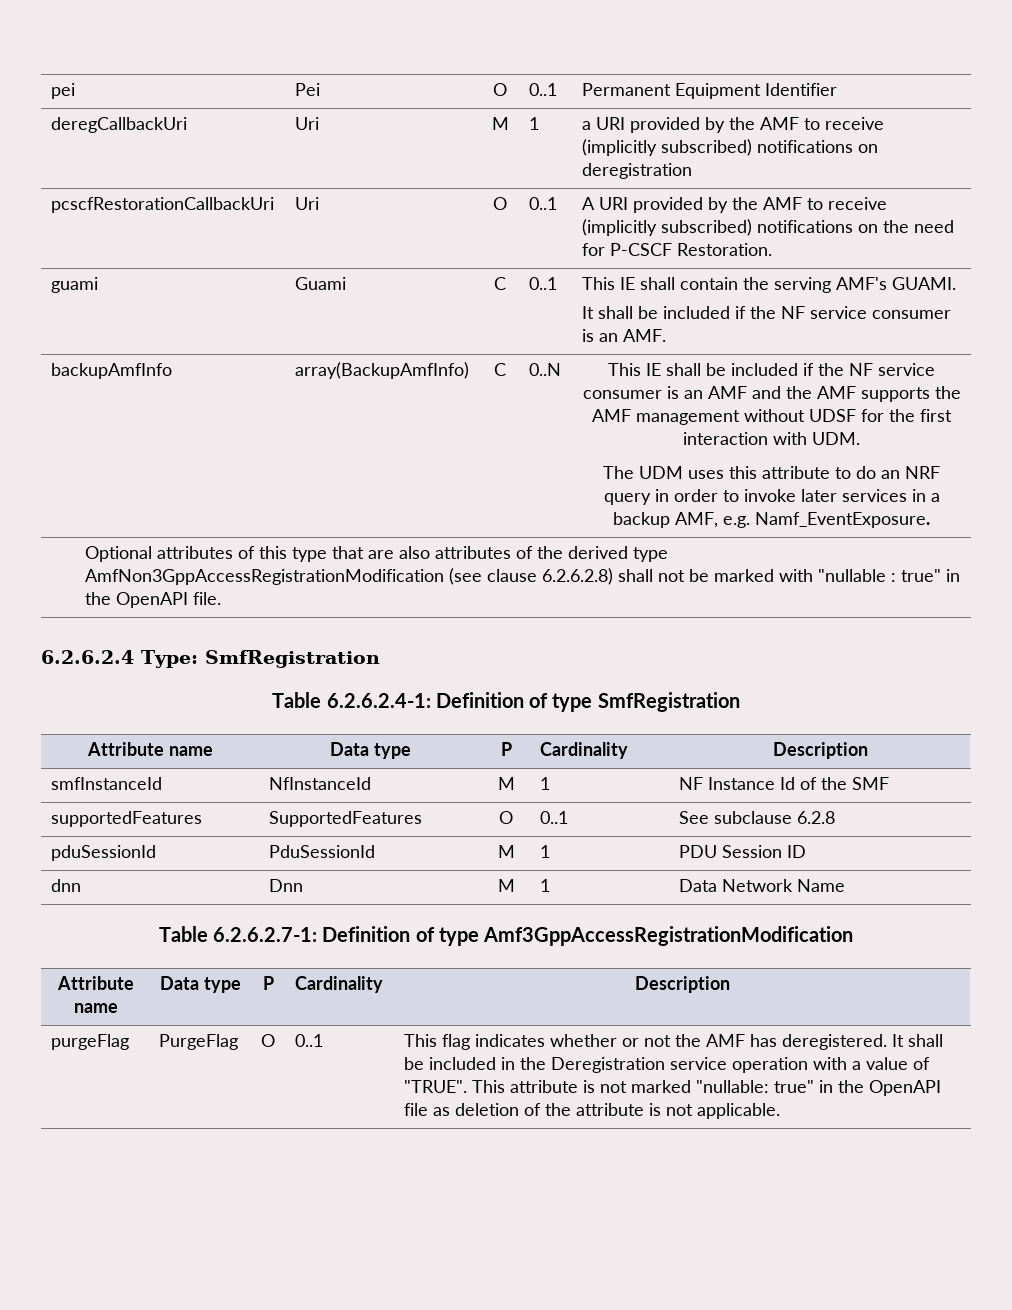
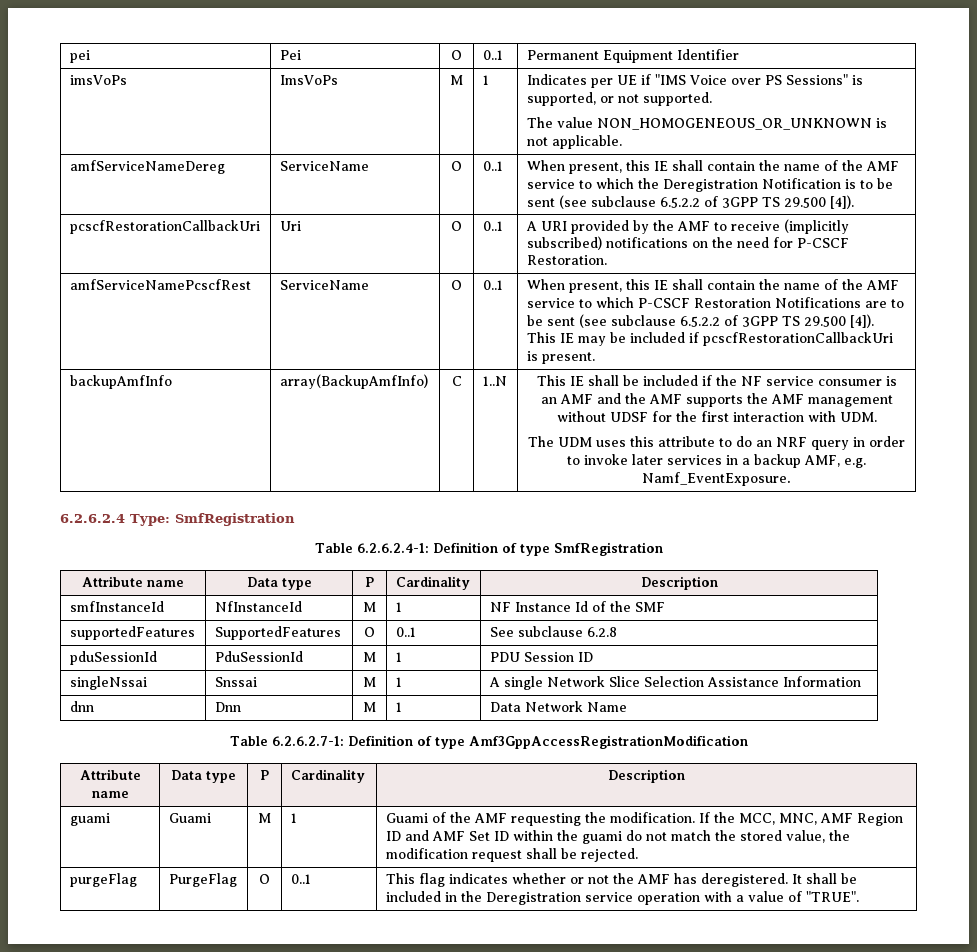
[51,117,188,133] [295,117,320,130] [491,117,509,130] [529,117,540,130] [582,117,885,133] [582,139,879,156] [582,163,693,179] deregCallbackUri | Uri | M | 1 | a URI provided by the AMF to receive (implicitly subscribed) notifications on deregistration -> [69,75,127,85] [279,75,338,85] [450,75,463,85] [482,75,489,85] [526,74,863,88] [526,92,712,106] [526,117,887,130] [526,135,622,149] [69,160,225,174] [279,161,369,171] [451,161,462,171] [482,161,503,171] [526,160,899,174] [526,178,893,192] [526,195,854,209] imsVoPs | ImsVoPs | M | 1 | Indicates per UE if "IMS Voice over PS Sessions" is supported, or not supported. // The value NON_HOMOGENEOUS_OR_UNKNOWN is not applicable. // amfServiceNameDereg | ServiceName | O | 0..1 | When present, this IE shall contain the name of the AMF service to which the Deregistration Notification is to be sent (see subclause 6.5.2.2 of 3GPP TS 29.500 [4]).
[51,277,99,293] [295,277,347,290] [494,277,506,290] [529,277,558,290] [582,277,957,293] [582,306,952,319] [582,329,667,342] guami | Guami | C | 0..1 | This IE shall contain the serving AMF's GUAMI. // It shall be included if the NF service consumer is an AMF. -> [69,279,251,290] [279,280,369,290] [451,280,462,290] [482,280,503,290] [526,279,899,293] [526,297,904,308] [526,314,874,328] [526,332,893,346] [526,351,595,364] amfServiceNamePcscfRest | ServiceName | O | 0..1 | When present, this IE shall contain the name of the AMF service to which P-CSCF Restoration Notifications are to be sent (see subclause 6.5.2.2 of 3GPP TS 29.500 [4]). This IE may be included if pcscfRestorationCallbackUri is present.
[529,363,562,376] 0..N -> [482,376,507,386] 1..N
[85,546,669,562] [85,568,961,585] [85,592,222,608] // Optional attributes of this type that are also attributes of the derived type AmfNon3GppAccessRegistrationModification (see clause 6.2.6.2.8) shall not be marked with "nullable : true" in the OpenAPI file. -> (791, 479) none
(807, 851) none -> [69,676,147,690] [214,677,257,687] [363,677,376,687] [395,677,402,687] [488,676,861,690] // singleNssai | Snssai | M | 1 | A single Network Slice Selection Assistance Information
(731, 984) none -> [69,813,110,826] [168,813,211,823] [258,813,271,823] [290,813,297,823] [385,812,903,826] [385,830,850,844] [385,848,638,862] // guami | Guami | M | 1 | Guami of the AMF requesting the modification. If the MCC, MNC, AMF Region ID and AMF Set ID within the guami do not match the stored value, the modification request shall be rejected.
[472,1080,942,1096] [404,1103,781,1119] This attribute is not marked "nullable: true" in the OpenAPI file as deletion of the attribute is not applicable. -> (859, 896) none

